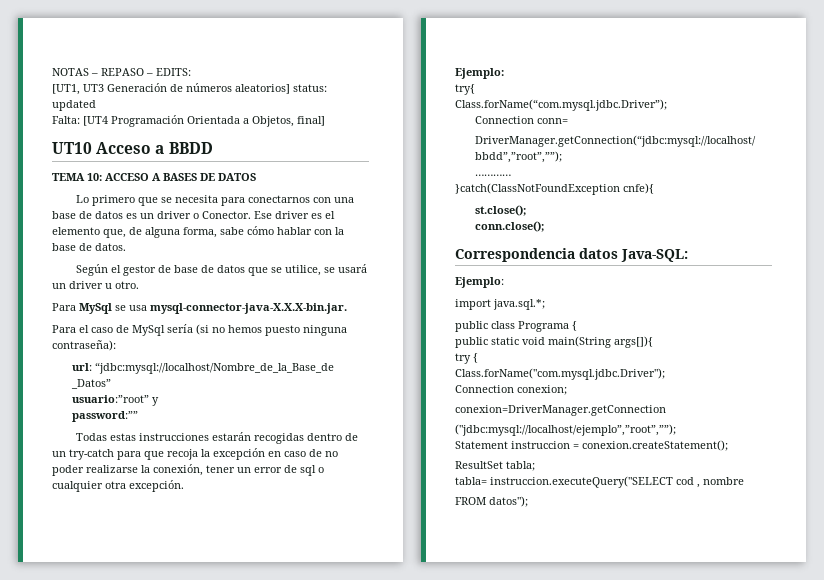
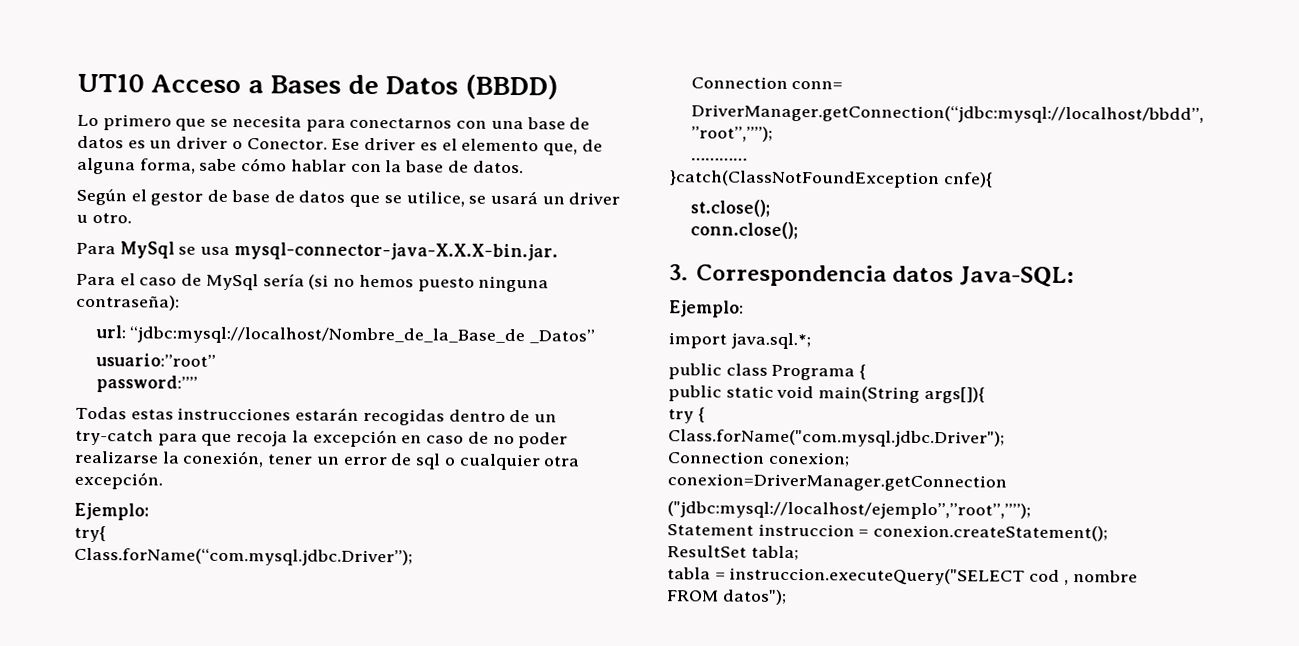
[52,68,191,76] [52,83,327,95] [52,100,96,111] [52,115,325,127] [52,142,213,154] [52,173,256,181] NOTAS – REPASO – EDITS: // [UT1, UT3 Generación de números aleatorios] status: updated // Falta: [UT4 Programación Orientada a Objetos, final] // UT10 Acceso a BBDD // TEMA 10: ACCESO A BASES DE DATOS -> [77,73,558,100] UT10 Acceso a Bases de Datos (BBDD)
[152,397,160,406] y -> (216, 360) none
(545, 226) none -> [669,264,688,281] 3.
[455,477,487,485] tabla= -> [667,567,726,580] tabla =

